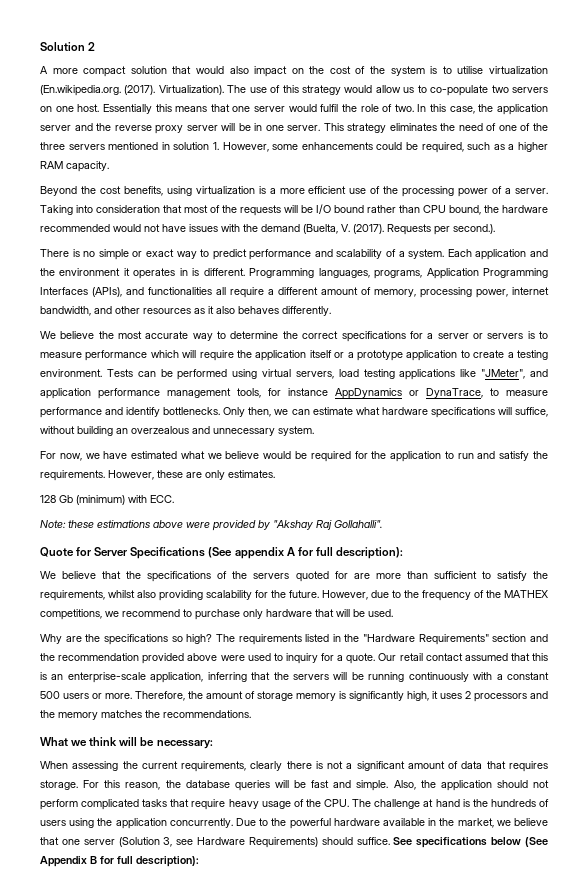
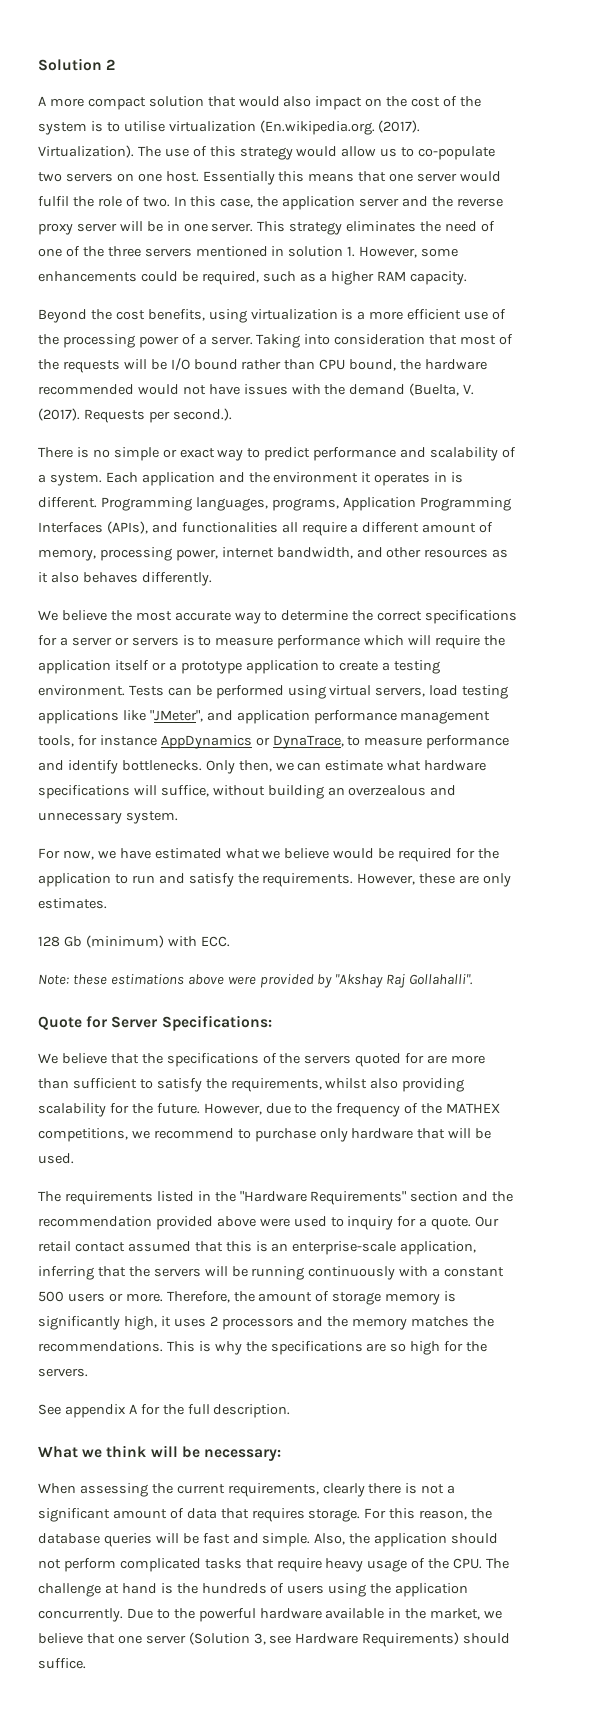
[130,547,403,559] Specifications (See appendix A for full description): -> [161,1015,272,1031] Specifications:
[40,634,213,645] Why are the specifications so high? -> (74, 1158) none
(251, 714) none -> [166,1341,488,1355] [38,1368,88,1377] [38,1404,291,1418] This is why the specifications are so high for the servers. // See appendix A for the full description.
[393,837,549,848] [40,856,199,867] See specifications below (See Appendix B for full description): -> (86, 1663) none

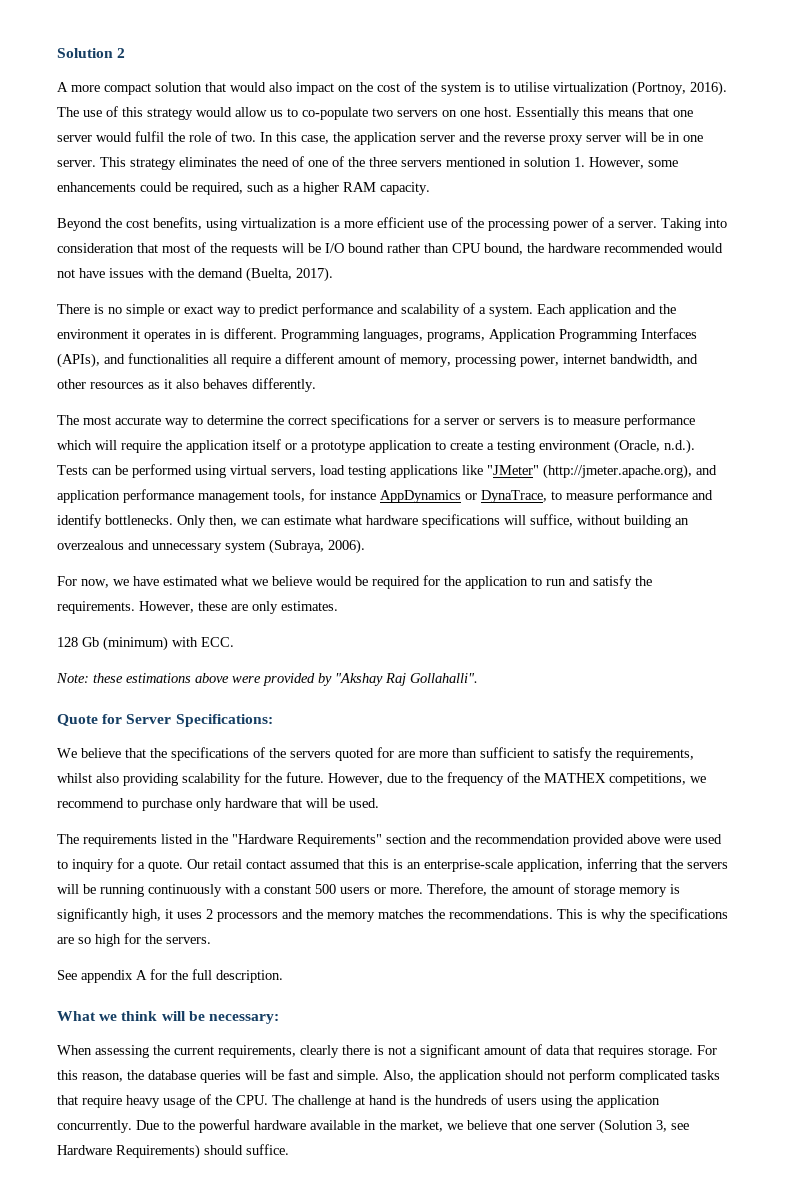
[259,120,421,135] [38,145,134,158] (En.wikipedia.org. (2017). Virtualization). -> [632,81,727,96] (Portnoy, 2016).
[463,384,475,395] [38,408,232,423] V. (2017). Requests per second.). -> [296,267,333,282] 2017).
[38,610,132,621] We believe the -> [57,415,79,425] The
[38,685,125,696] environment. -> [539,439,695,454] environment (Oracle, n.d.).
[149,710,203,722] "JMeter", -> [487,464,692,479] "JMeter" (http://jmeter.apache.org),
[125,811,178,824] system. -> [225,539,365,554] system (Subraya, 2006).

